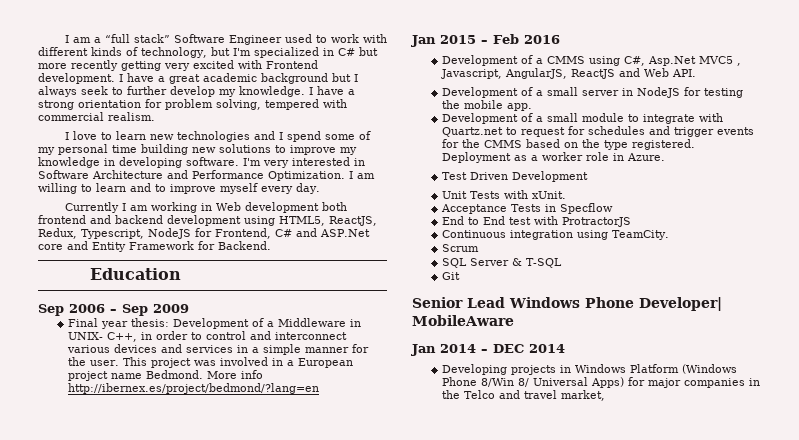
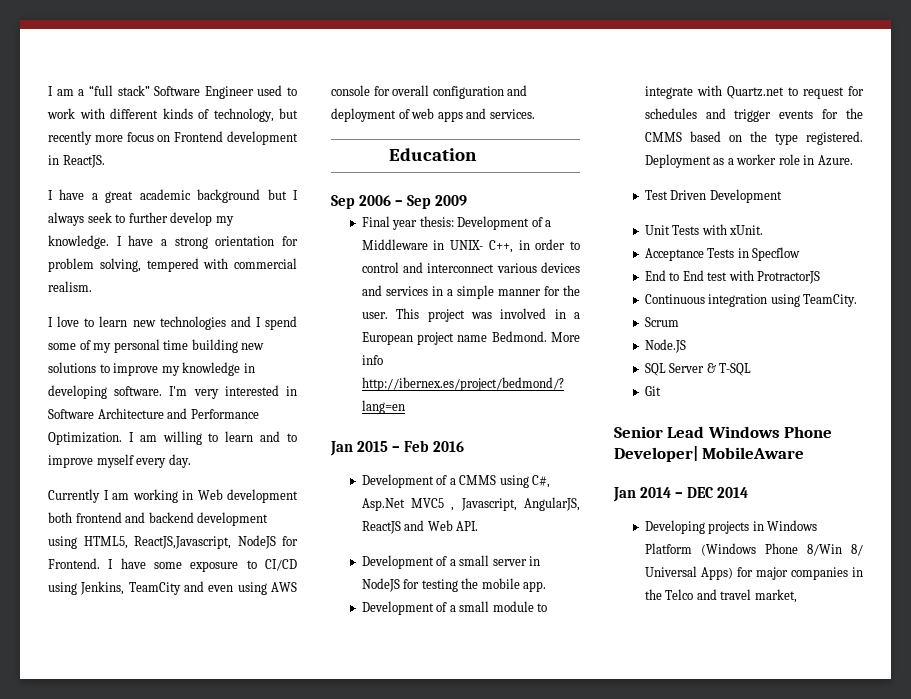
[232,47,378,58] [38,60,318,71] [38,73,115,84] I'm specialized in C# but more recently getting very excited with Frontend development. -> [48,131,298,145] [48,155,105,168] recently more focus on Frontend development in ReactJS. //
[329,216,377,226] [38,228,370,239] [38,241,271,252] ReactJS, Redux, Typescript, NodeJS for Frontend, C# and ASP.Net core and Entity Framework for Backend. -> [134,535,298,549] [48,558,297,572] [48,581,298,595] [331,85,528,99] [331,108,535,122] ReactJS,Javascript, NodeJS for Frontend. I have some exposure to CI/CD using Jenkins, TeamCity and even using AWS console for overall configuration and deployment of web apps and services.
(480, 248) none -> [644,339,686,353] // Node.JS

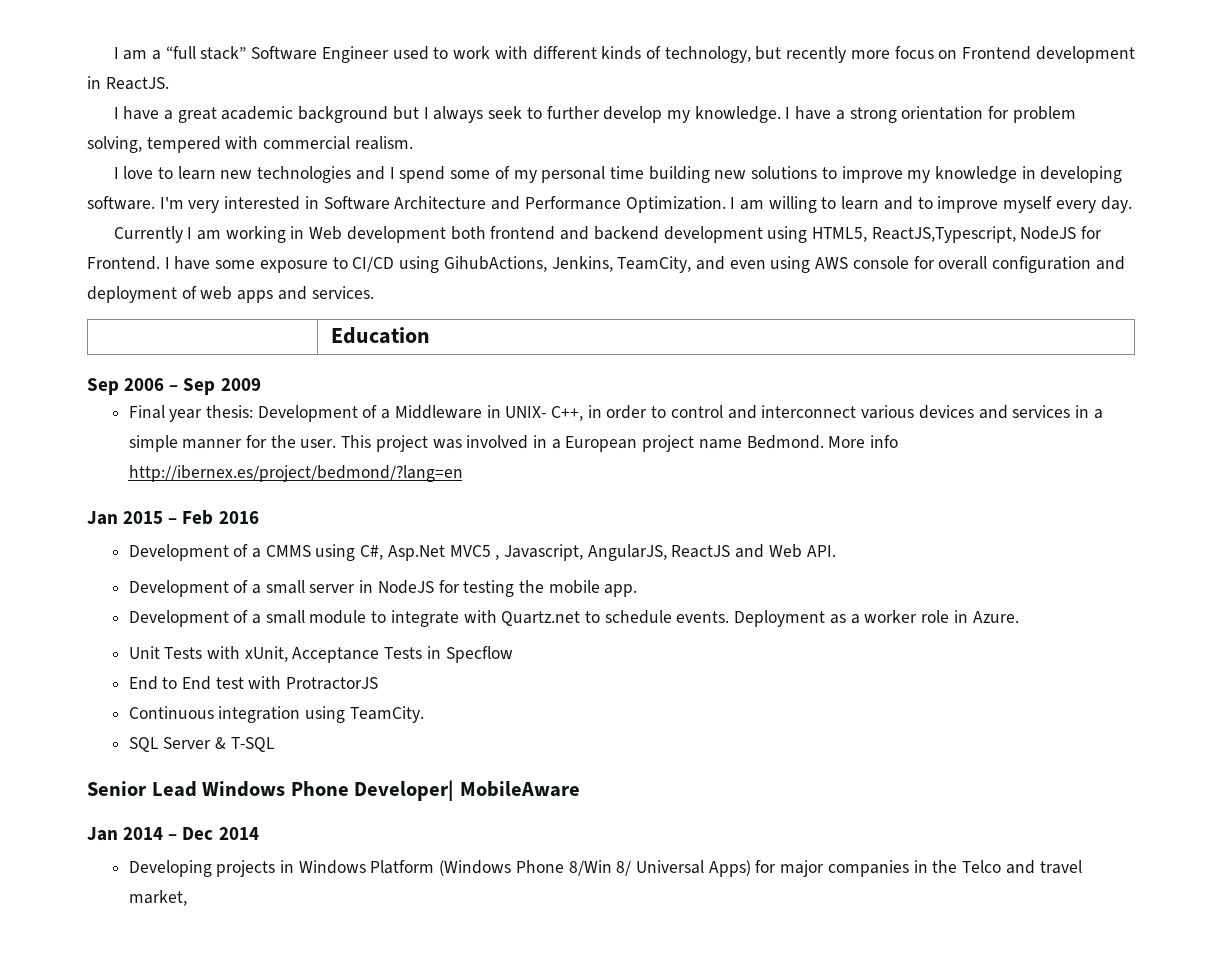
[134,536,231,549] ReactJS,Javascript, -> [871,226,1016,243] ReactJS,Typescript,
[80,581,181,595] Jenkins, TeamCity -> [443,256,692,273] GihubActions, Jenkins, TeamCity,
[802,86,864,99] [644,108,863,122] [644,131,863,145] request for schedules and trigger events for the CMMS based on the type registered. -> [604,610,730,624] schedule events.
[644,189,782,203] // Test Driven Development -> (1019, 617) none
[729,225,764,235] xUnit. // -> [244,646,288,662] xUnit,
[644,317,679,327] [644,339,686,353] // Scrum // Node.JS -> (424, 714) none
[644,386,661,396] // Git -> (275, 744) none
[686,487,713,498] DEC -> [182,827,214,840] Dec

